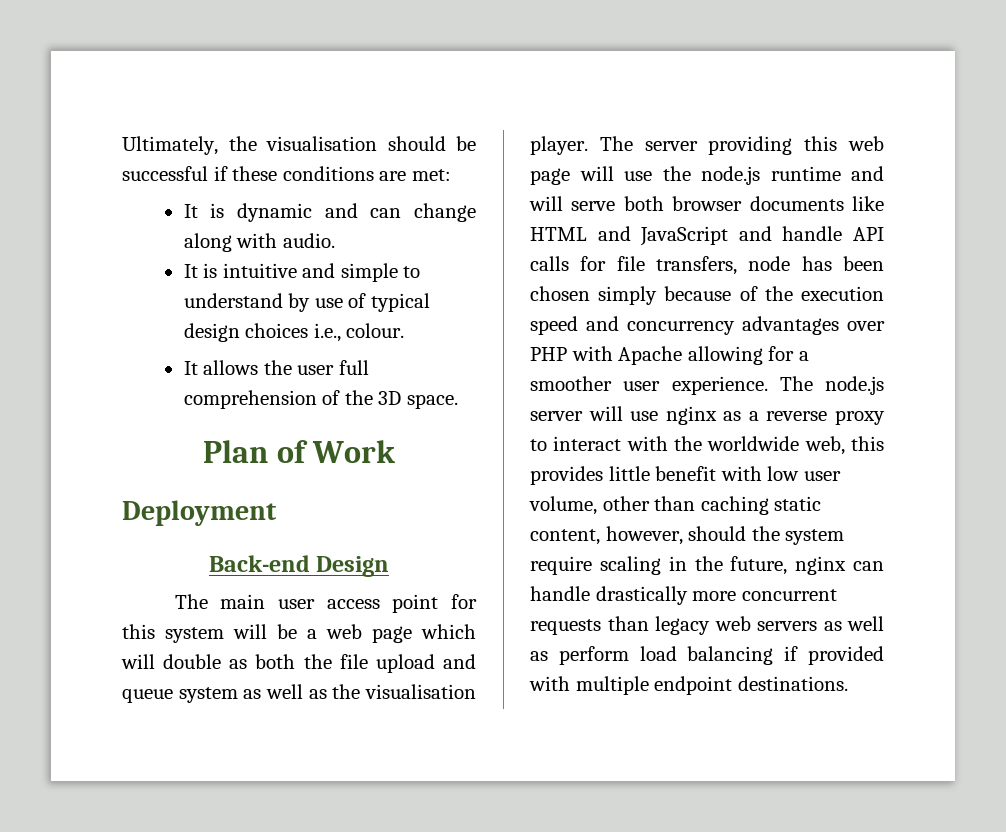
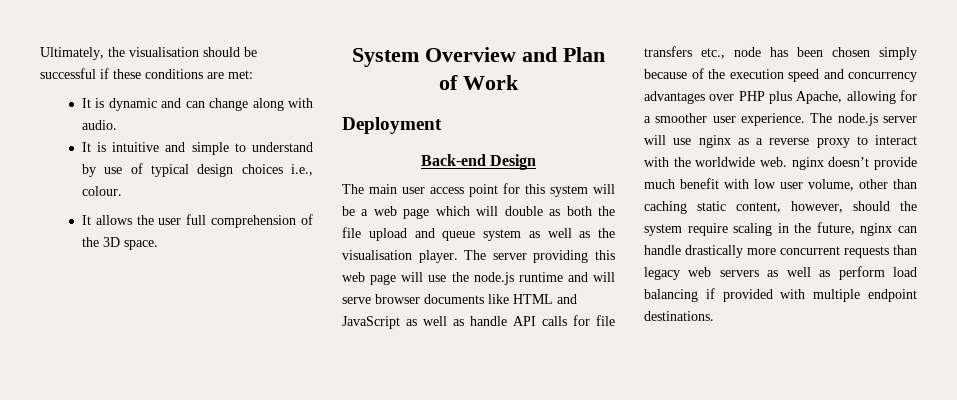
(458, 401) none -> [352,47,557,67] System Overview and
[623,196,664,211] both -> (371, 300) none
[738,226,772,241] and -> [406,316,464,326] as well as
[656,256,737,275] transfers, -> [644,46,725,59] transfers etc.,
[571,346,683,365] with Apache -> [769,91,843,104] plus Apache,
[804,436,884,455] [530,466,650,485] web, this provides little -> [760,157,917,170] [644,179,675,189] web. nginx doesn’t provide much

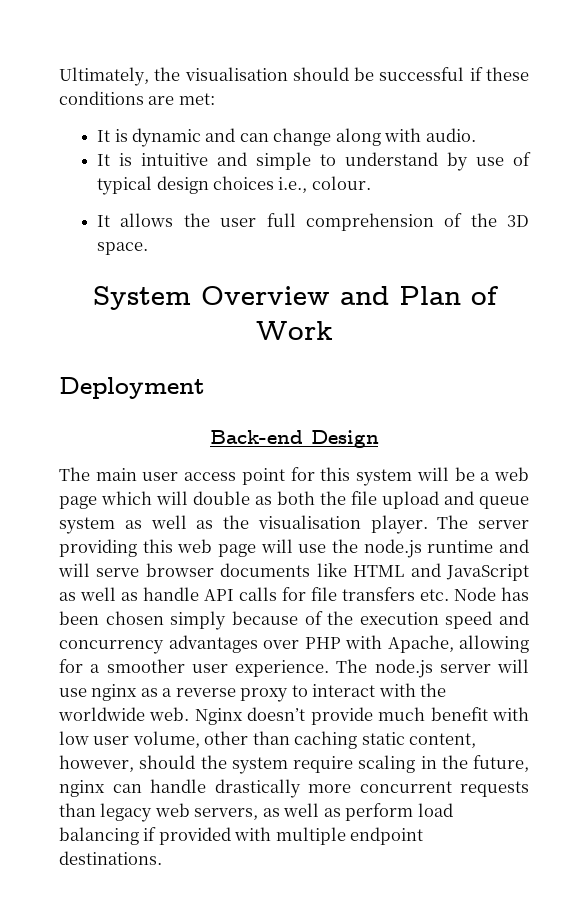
[701,47,761,59] etc., node -> [420,587,496,601] etc. Node
[769,91,792,104] plus -> [345,635,382,649] with
[791,157,824,170] nginx -> [194,708,243,725] Nginx
[719,270,759,277] servers -> [194,808,259,820] servers,

